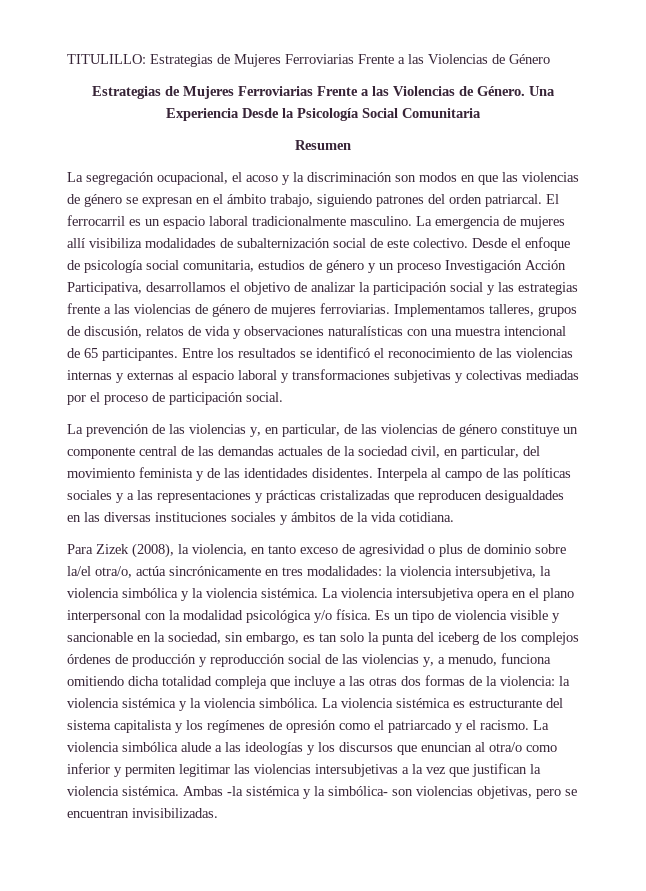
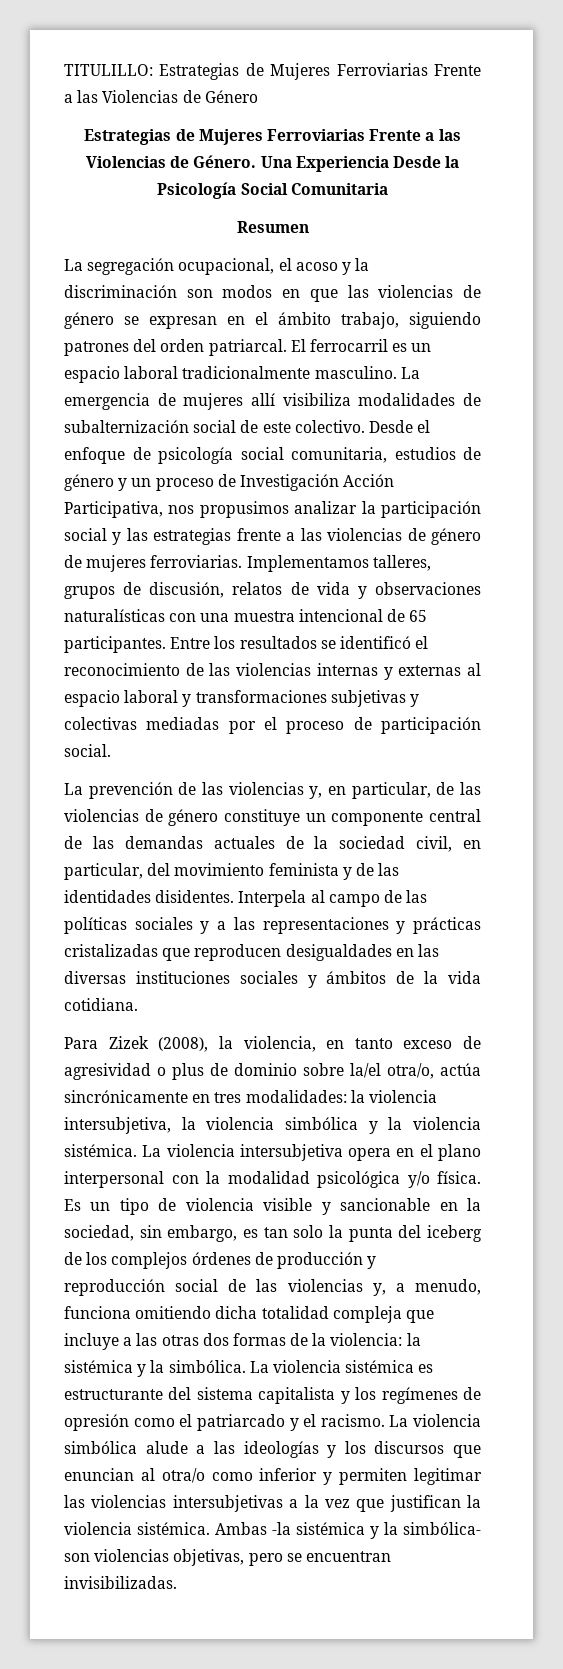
(441, 268) none -> [217,474,236,487] de
[146,282,307,295] desarrollamos el objetivo de -> [168,501,289,518] nos propusimos
[67,698,256,711] violencia sistémica y la violencia -> [64,1360,165,1377] sistémica y la

